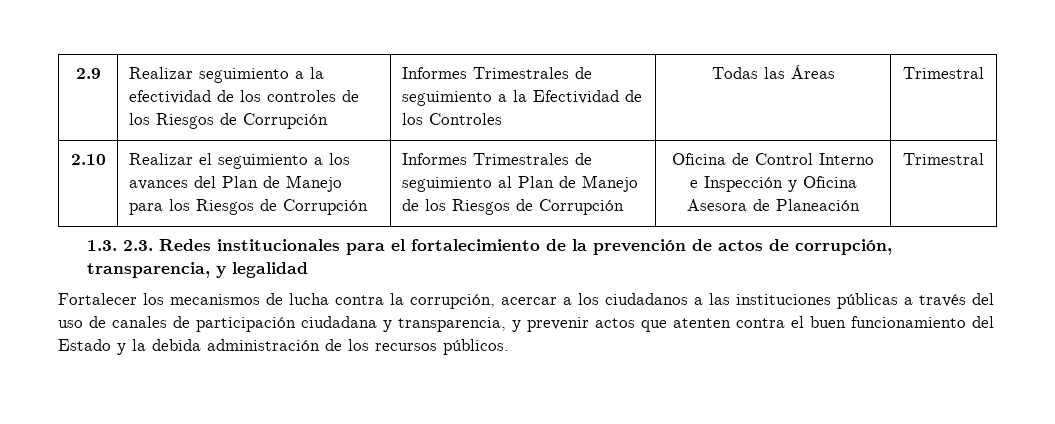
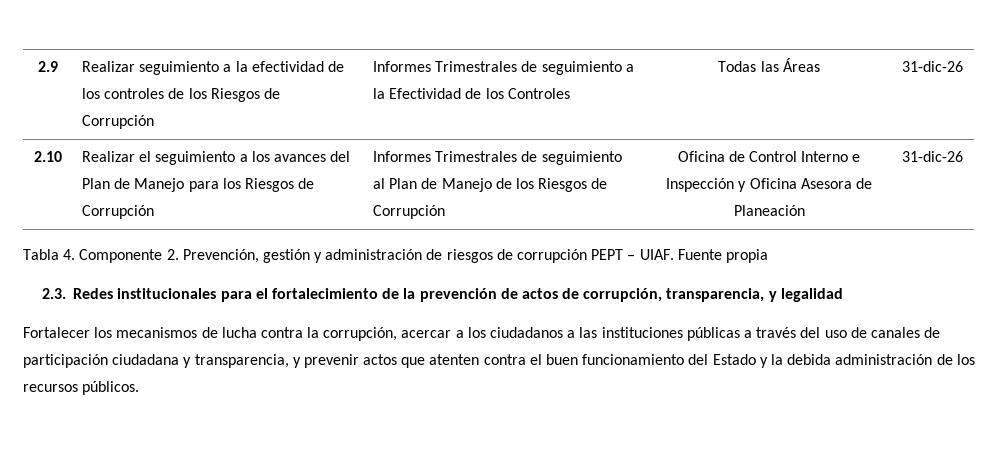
[903,67,984,79] Trimestral -> [902,61,963,72] 31-dic-26
[903,153,984,165] [86,240,117,251] Trimestral // 1.3. -> [902,151,963,162] [23,249,768,263] 31-dic-26 // Tabla 4. Componente 2. Prevención, gestión y administración de riesgos de corrupción PEPT – UIAF. Fuente propia //

